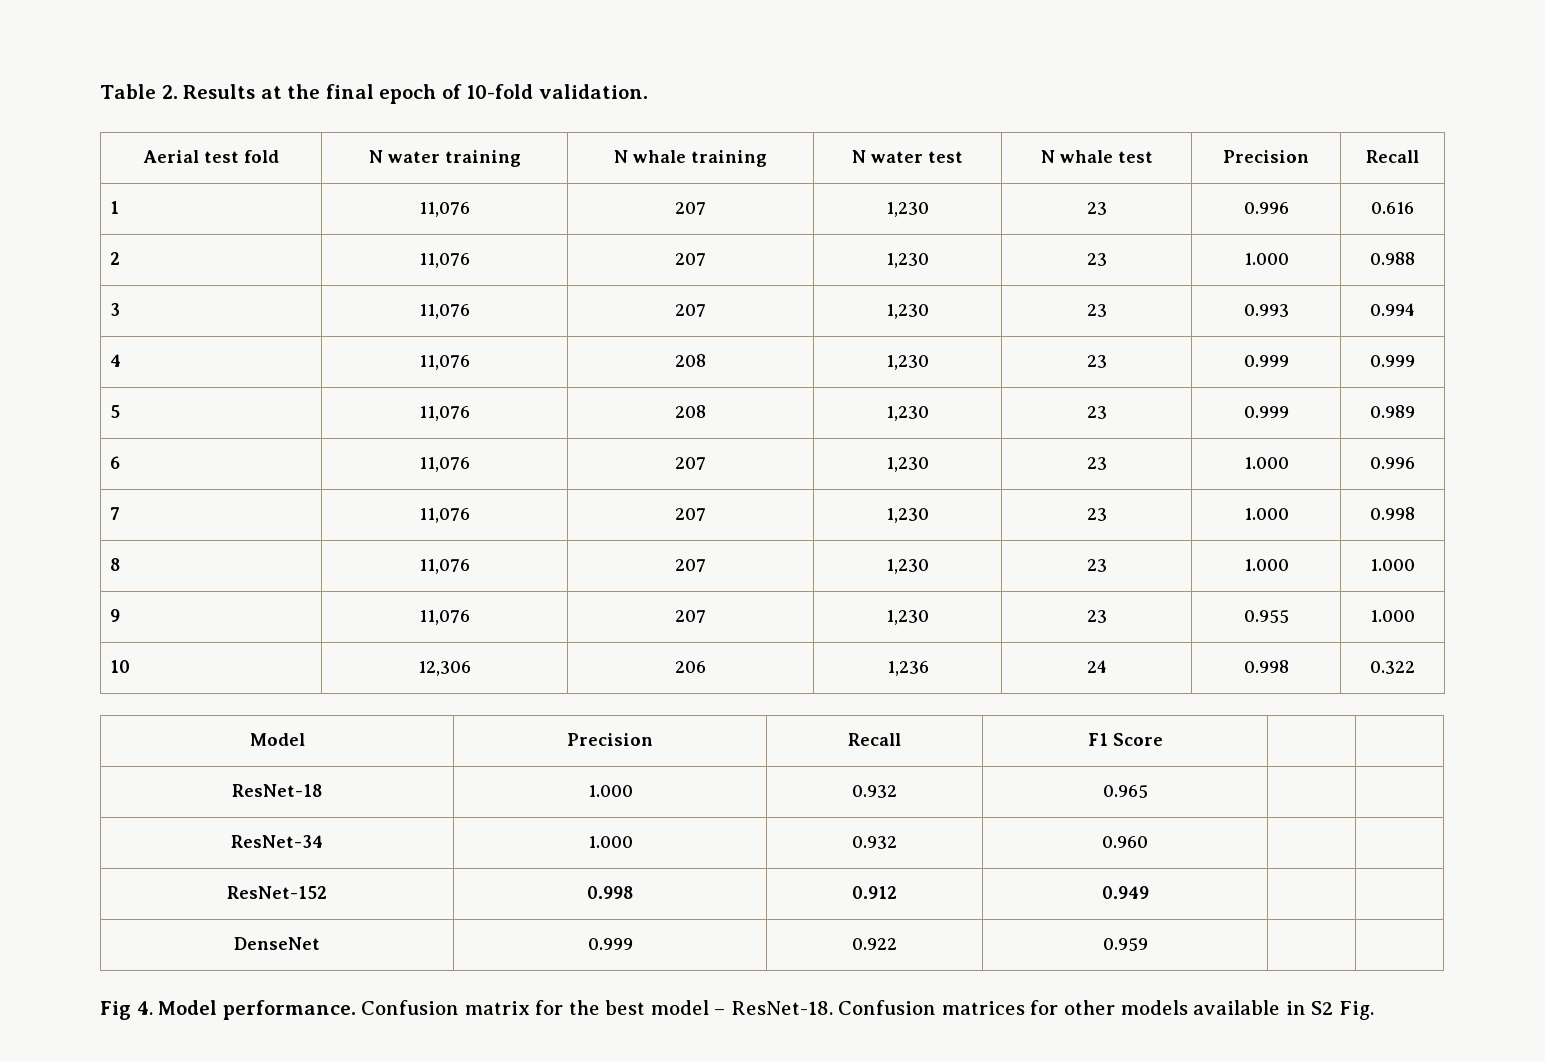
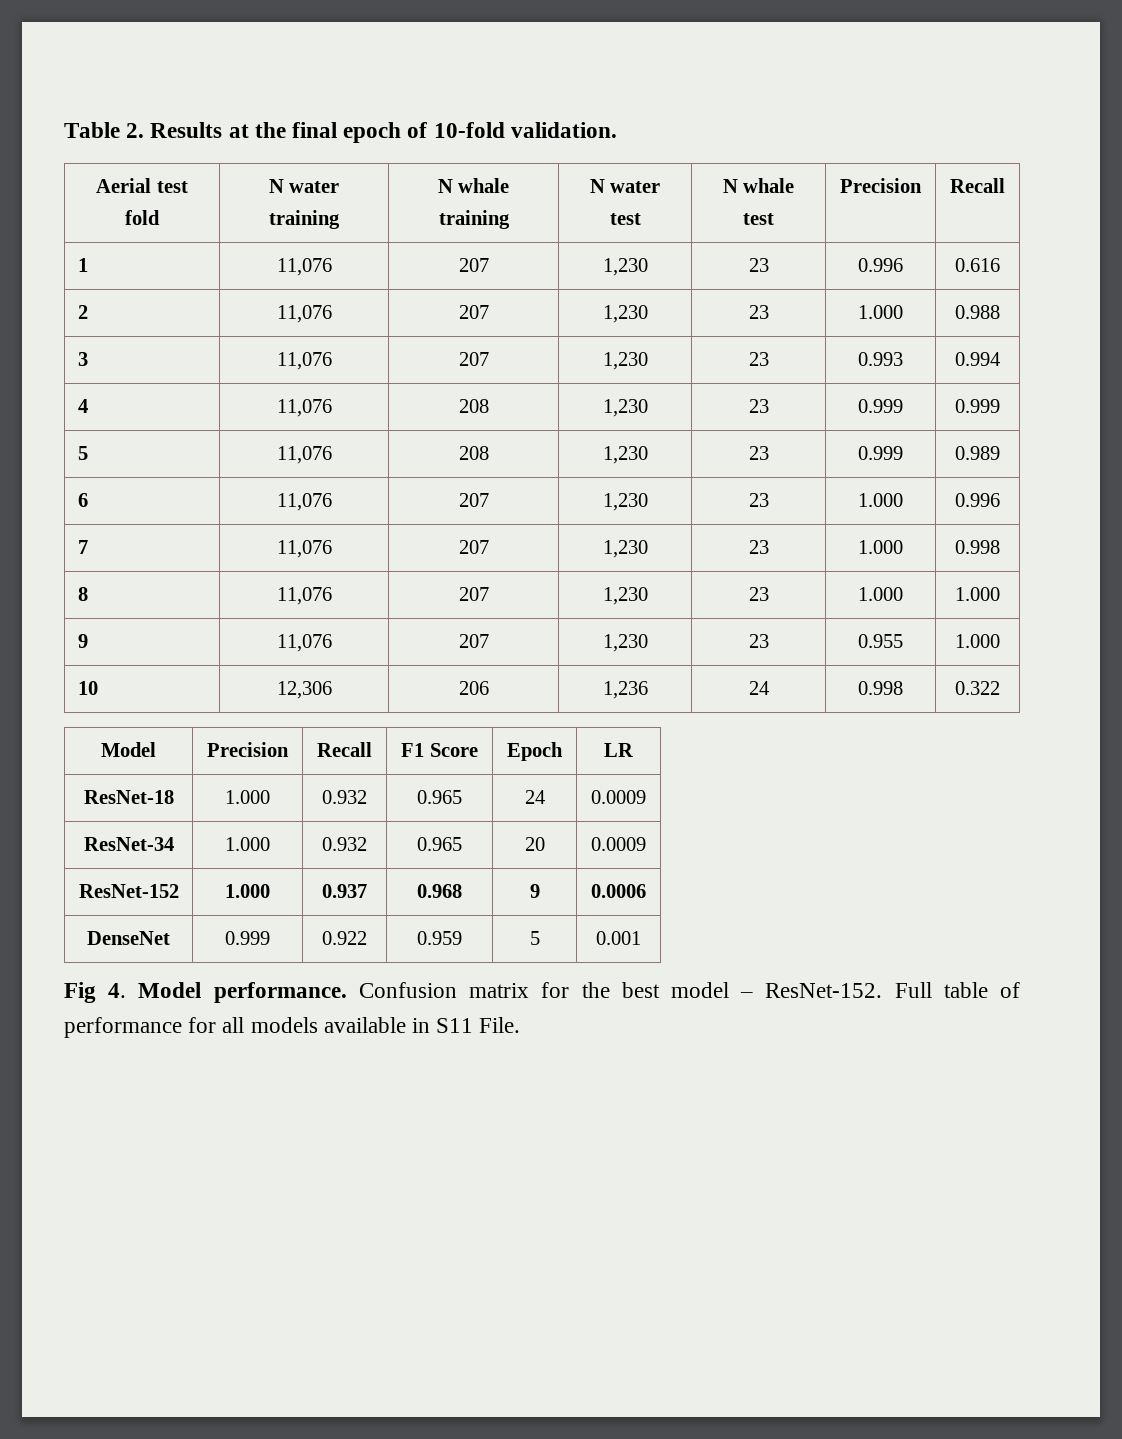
(1163, 739) | -> [507,742,563,761] [604,743,633,757] Epoch | LR
(1148, 791) | -> [524,790,545,804] [591,790,646,804] 24 | 0.0009
[1102,836,1148,848] [227,886,327,899] [587,886,633,899] [852,886,897,899] [1101,886,1149,899] 0.960 | | // ResNet-152 | 0.998 | 0.912 | 0.949 | | -> [417,837,462,851] [524,837,545,851] [591,837,646,851] [78,884,179,898] [225,884,270,898] [322,884,367,898] [417,884,462,898] [529,884,540,898] [591,884,646,898] 0.965 | 20 | 0.0009 // ResNet-152 | 1.000 | 0.937 | 0.968 | 9 | 0.0006
(1148, 944) | -> [529,931,540,945] [596,931,641,945] 5 | 0.001
[730,1000,1116,1015] ResNet-18. Confusion matrices for other -> [765,982,1020,998] [64,1017,245,1038] ResNet-152. Full table of performance for all
[1311,1001,1374,1020] S2 Fig. -> [436,1017,521,1033] S11 File.

